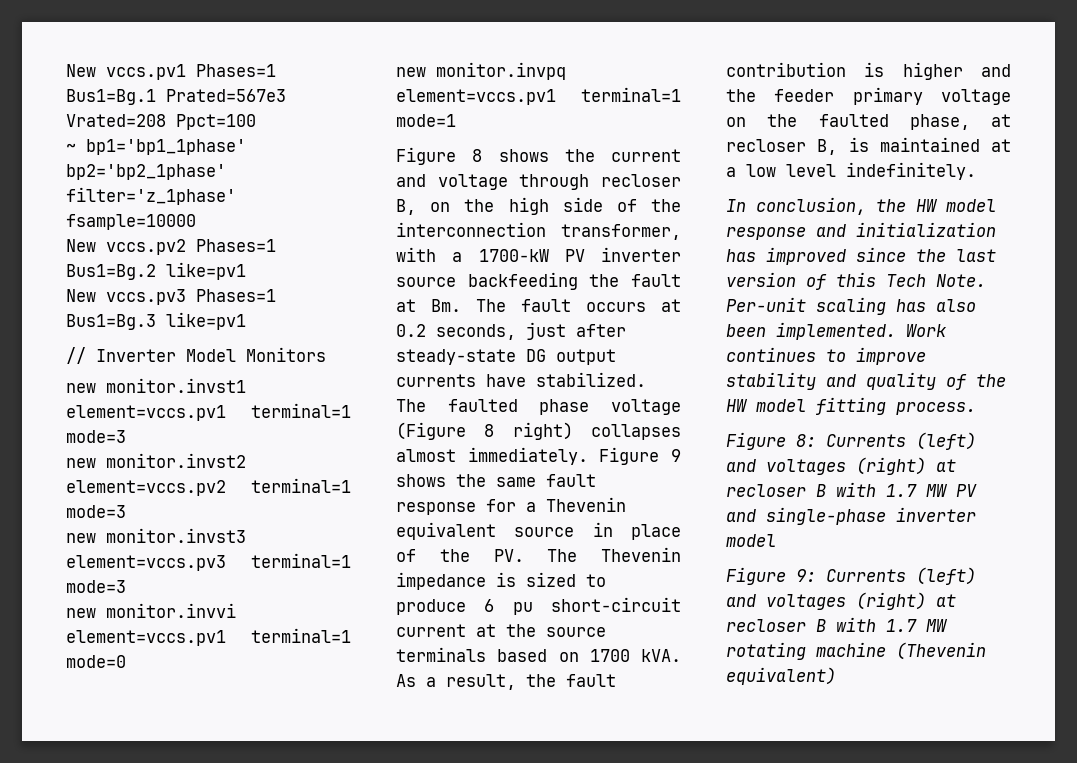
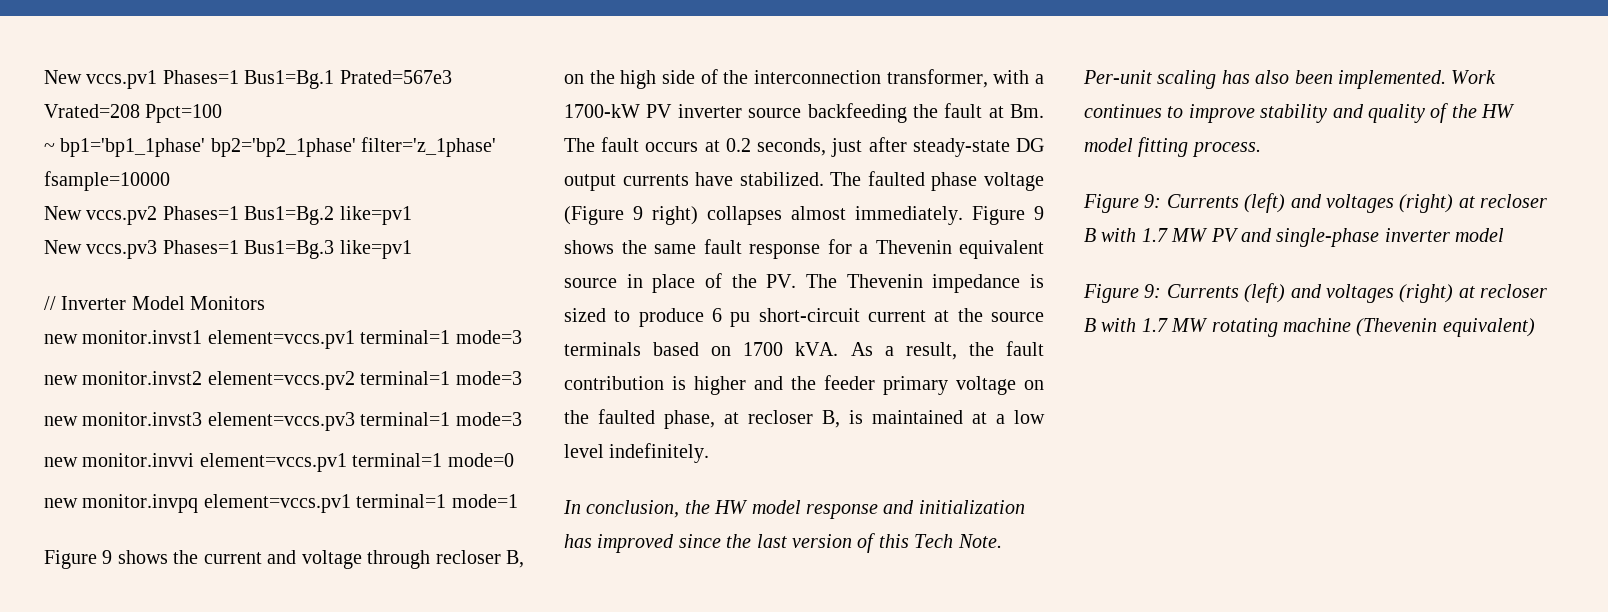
[472,149,483,162] 8 -> [102,550,113,564] 9
[484,424,495,437] 8 -> [633,206,643,220] 9
[796,434,816,447] 8: -> [1144,194,1162,208] 9:

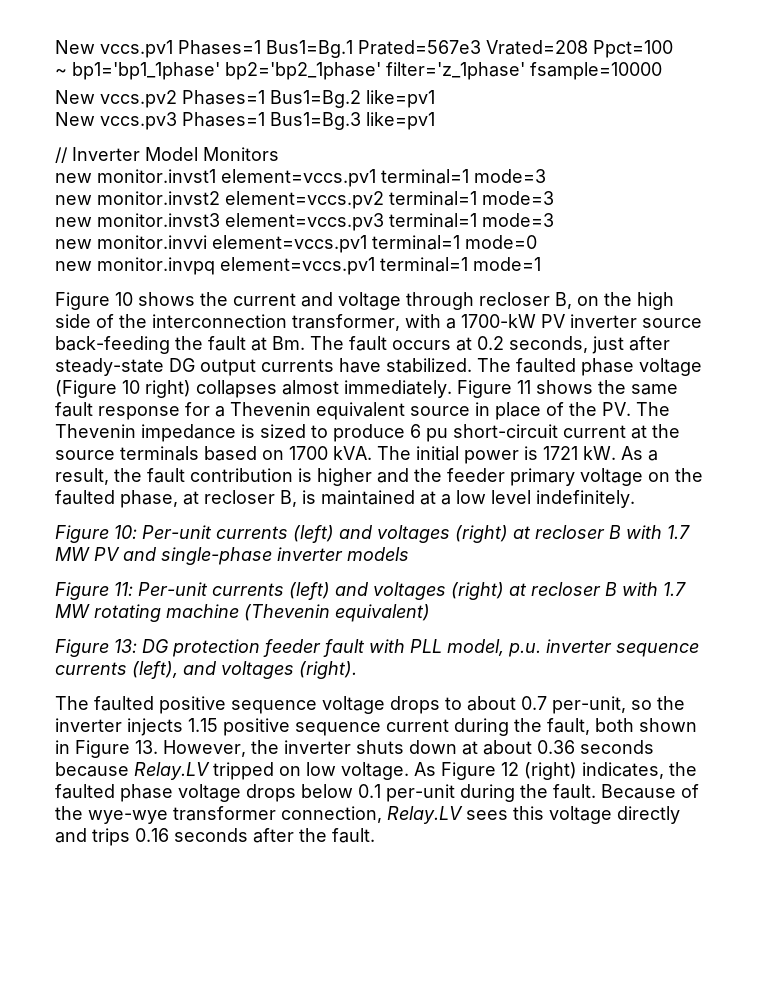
[102,550,113,564] 9 -> [115,292,133,306] 10
[807,103,907,123] backfeeding -> [55,336,170,354] back-feeding
[633,206,643,220] 9 -> [122,380,140,394] 10
[1034,206,1044,220] 9 -> [517,380,531,394] 11
(839, 349) none -> [377,446,616,464] The initial power is 1721 kW.
[563,500,1025,519] [564,533,1002,553] [1083,70,1497,89] [1084,103,1516,123] [1084,137,1261,157] [1083,194,1239,213] In conclusion, the HW model response and initialization has improved since the last version of this Tech Note. Per-unit scaling has also been implemented. Work continues to improve stability and quality of the HW model fitting process. // Figure 9: Currents -> [55,525,288,543] Figure 10: Per-unit currents
[1455,228,1505,242] [1083,284,1239,303] model // Figure 9: Currents -> [347,547,409,561] [55,582,284,600] models // Figure 11: Per-unit currents
(1535, 327) none -> [55,639,699,657] [55,661,357,679] [55,696,685,714] [55,718,697,736] [55,740,654,758] [55,762,697,780] [55,784,699,802] [55,806,680,824] [55,828,375,846] // Figure 13: DG protection feeder fault with PLL model, p.u. inverter sequence currents (left), and voltages (right). // The faulted positive sequence voltage drops to about 0.7 per-unit, so the inverter injects 1.15 positive sequence current during the fault, both shown in Figure 13. However, the inverter shuts down at about 0.36 seconds because Relay.LV tripped on low voltage. As Figure 12 (right) indicates, the faulted phase voltage drops below 0.1 per-unit during the fault. Because of the wye-wye transformer connection, Relay.LV sees this voltage directly and trips 0.16 seconds after the fault.

